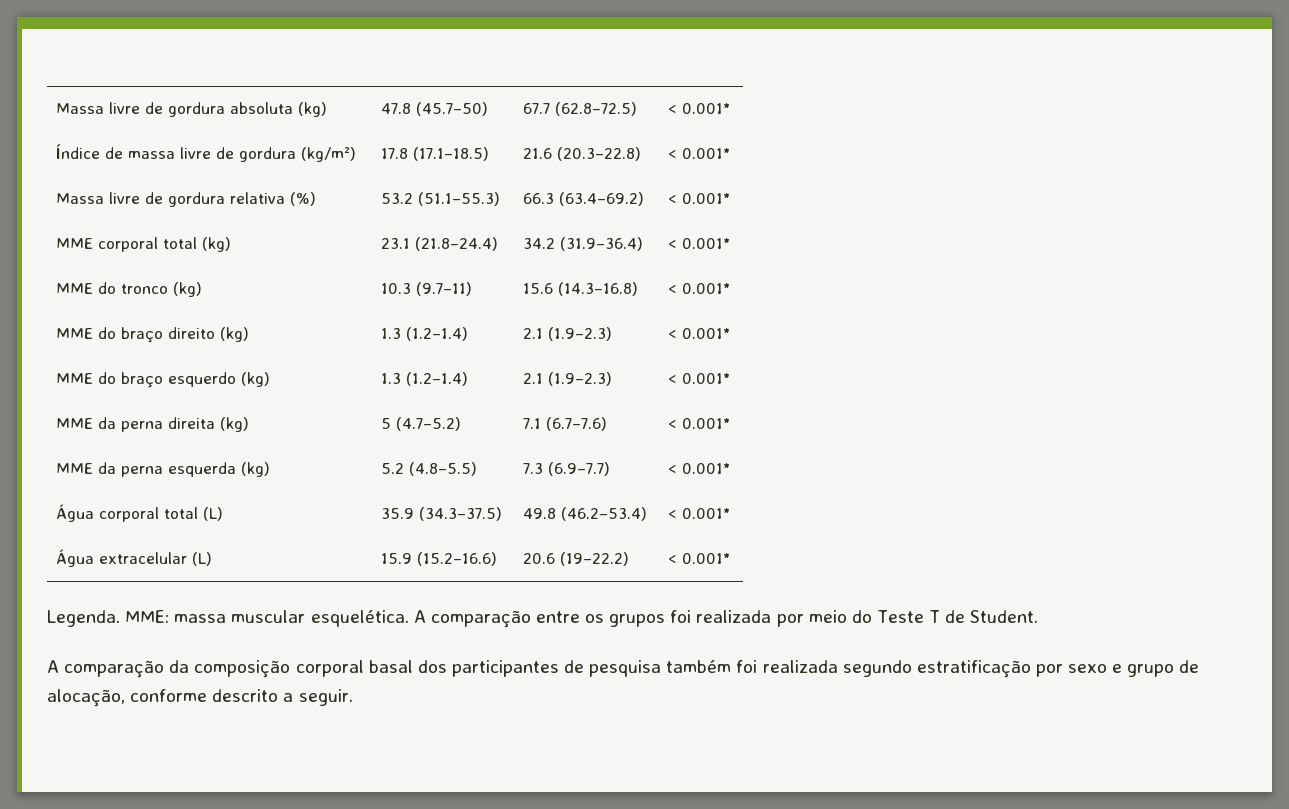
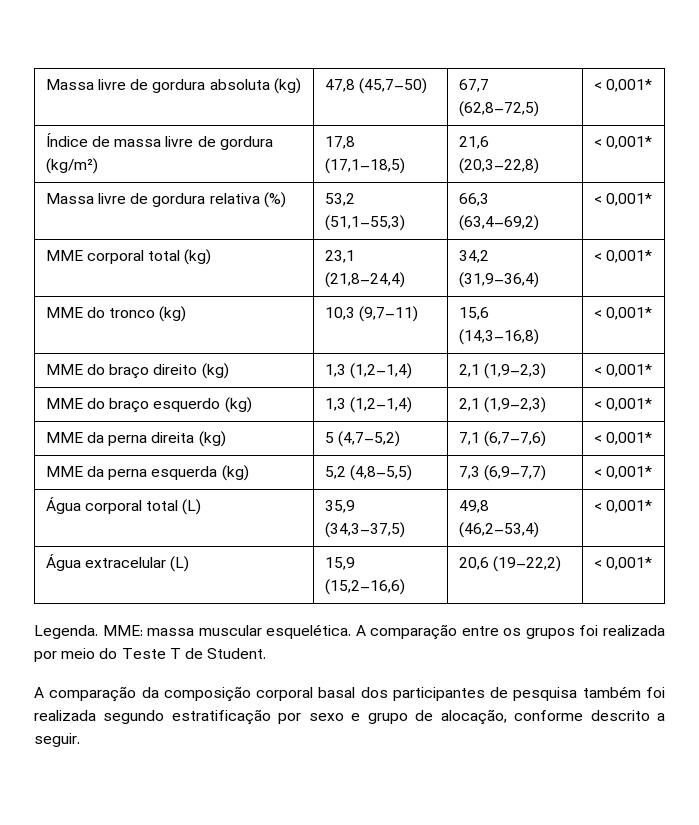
[381,102,489,116] [523,102,638,116] [668,103,731,114] 47.8 (45.7–50) | 67.7 (62.8–72.5) | < 0.001* -> [324,78,428,94] [458,79,489,92] [458,101,539,117] [593,79,653,92] 47,8 (45,7–50) | 67,7 (62,8–72,5) | < 0,001*
[381,147,490,161] [523,147,642,161] [668,148,731,159] 17.8 (17.1–18.5) | 21.6 (20.3–22.8) | < 0.001* -> [324,136,355,149] [324,158,405,174] [458,136,489,149] [458,158,539,174] [593,136,653,149] 17,8 (17,1–18,5) | 21,6 (20,3–22,8) | < 0,001*
[381,192,501,206] [523,192,645,206] [668,193,731,204] 53.2 (51.1–55.3) | 66.3 (63.4–69.2) | < 0.001* -> [324,193,355,206] [324,215,405,231] [458,193,489,206] [458,215,539,231] [593,193,653,206] 53,2 (51,1–55,3) | 66,3 (63,4–69,2) | < 0,001*
[381,237,499,251] [523,237,644,251] [668,238,731,249] 23.1 (21.8–24.4) | 34.2 (31.9–36.4) | < 0.001* -> [324,250,355,263] [324,272,405,288] [458,250,489,263] [458,272,539,288] [593,250,653,263] 23,1 (21,8–24,4) | 34,2 (31,9–36,4) | < 0,001*
[381,282,473,296] [523,282,639,296] [668,283,731,294] 10.3 (9.7–11) | 15.6 (14.3–16.8) | < 0.001* -> [324,306,419,322] [458,307,489,320] [458,329,539,345] [593,307,653,320] 10,3 (9,7–11) | 15,6 (14,3–16,8) | < 0,001*
[381,327,469,341] [523,327,613,341] [668,328,731,339] 1.3 (1.2–1.4) | 2.1 (1.9–2.3) | < 0.001* -> [324,363,413,379] [458,363,547,379] [593,364,653,377] 1,3 (1,2–1,4) | 2,1 (1,9–2,3) | < 0,001*
[381,372,469,386] [523,372,613,386] [668,373,731,384] 1.3 (1.2–1.4) | 2.1 (1.9–2.3) | < 0.001* -> [324,397,413,413] [458,397,547,413] [593,398,653,411] 1,3 (1,2–1,4) | 2,1 (1,9–2,3) | < 0,001*
[396,417,462,431] [523,417,608,431] [668,418,731,429] (4.7–5.2) | 7.1 (6.7–7.6) | < 0.001* -> [338,431,401,447] [458,431,547,447] [593,432,653,445] (4,7–5,2) | 7,1 (6,7–7,6) | < 0,001*
[381,462,478,476] [523,462,611,476] [668,463,731,474] 5.2 (4.8–5.5) | 7.3 (6.9–7.7) | < 0.001* -> [324,465,413,481] [458,465,547,481] [593,466,653,479] 5,2 (4,8–5,5) | 7,3 (6,9–7,7) | < 0,001*
[381,507,503,521] [523,507,648,521] [668,508,731,519] 35.9 (34.3–37.5) | 49.8 (46.2–53.4) | < 0.001* -> [324,500,355,513] [324,522,405,538] [458,500,489,513] [458,522,539,538] [593,500,653,513] 35,9 (34,3–37,5) | 49,8 (46,2–53,4) | < 0,001*
[381,552,498,566] [523,552,630,566] [668,553,731,564] 15.9 (15.2–16.6) | 20.6 (19–22.2) | < 0.001* -> [324,557,355,570] [324,579,405,595] [458,556,562,572] [593,557,653,570] 15,9 (15,2–16,6) | 20,6 (19–22,2) | < 0,001*

